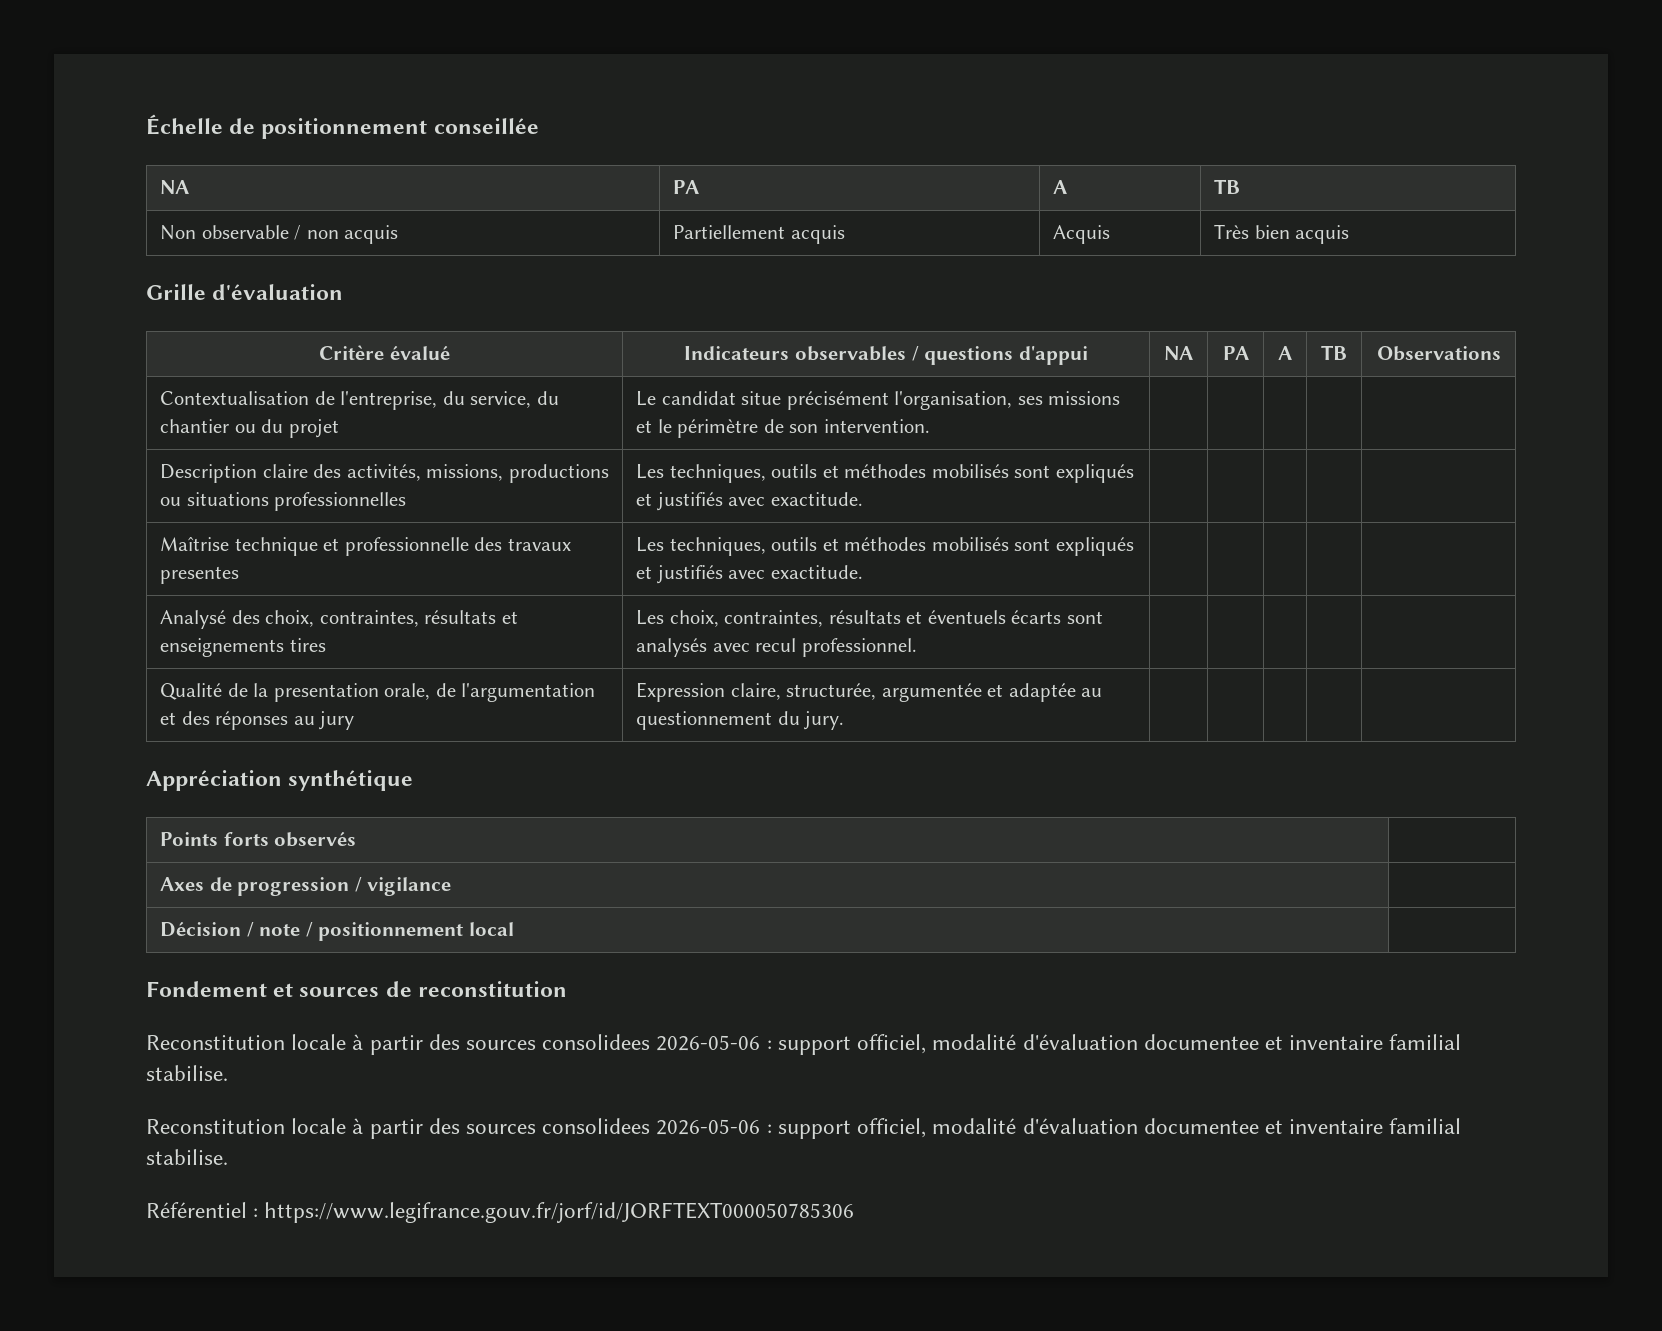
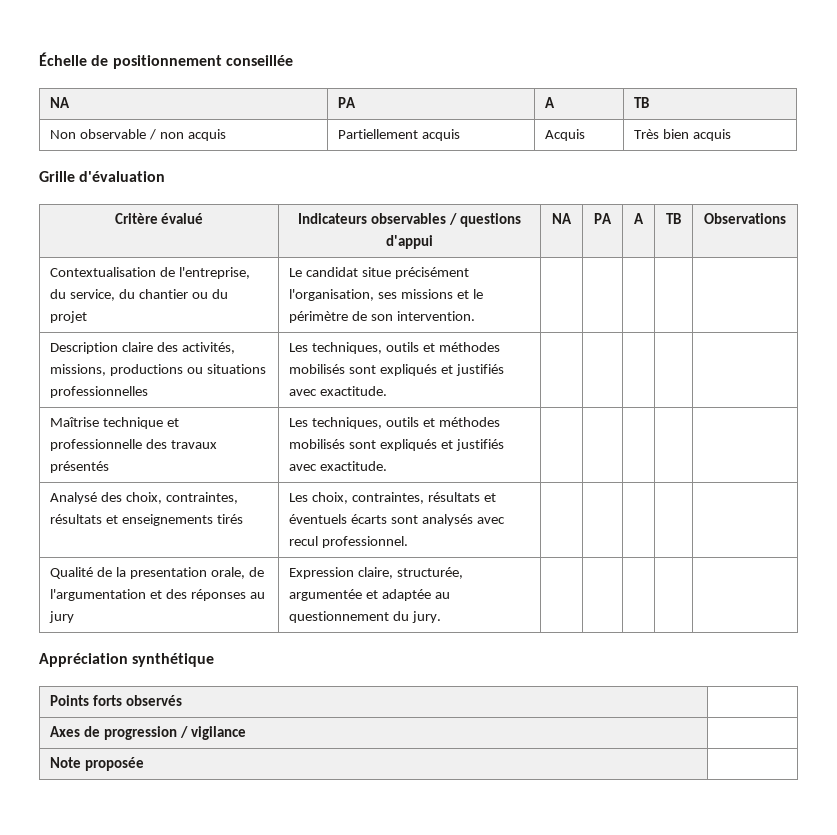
[160,566,240,584] presentes -> [49,461,109,473] présentés
[289,638,326,652] tires -> [216,514,243,524] tirés
[160,922,514,941] [146,981,567,997] [146,1034,1462,1055] [146,1065,228,1081] [146,1118,1462,1139] [146,1149,228,1165] [146,1202,855,1223] Décision / note / positionnement local | // Fondement et sources de reconstitution // Reconstitution locale à partir des sources consolidees 2026-05-06 : support officiel, modalité d'évaluation documentee et inventaire familial stabilise. // Reconstitution locale à partir des sources consolidees 2026-05-06 : support officiel, modalité d'évaluation documentee et inventaire familial stabilise. // Référentiel : https://www.legifrance.gouv.fr/jorf/id/JORFTEXT000050785306 -> [49,757,144,771] Note proposée |

